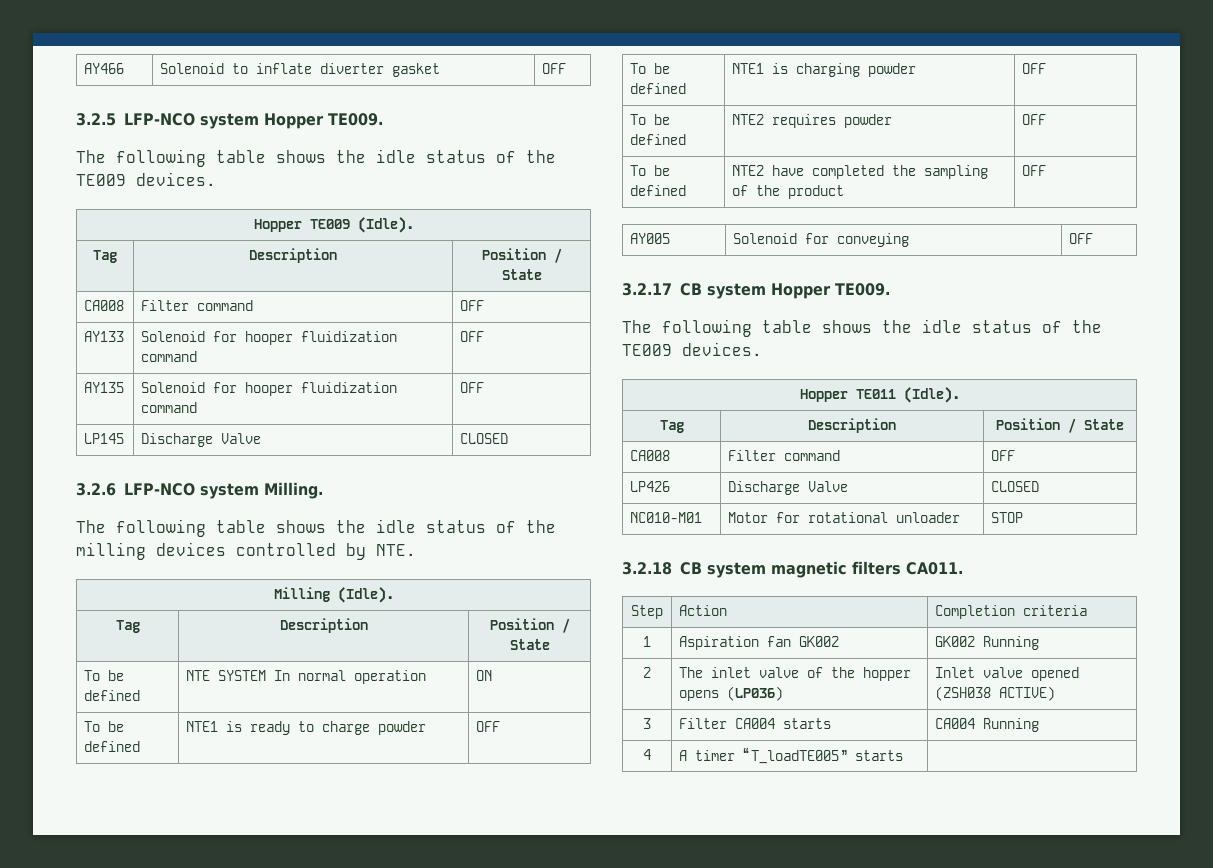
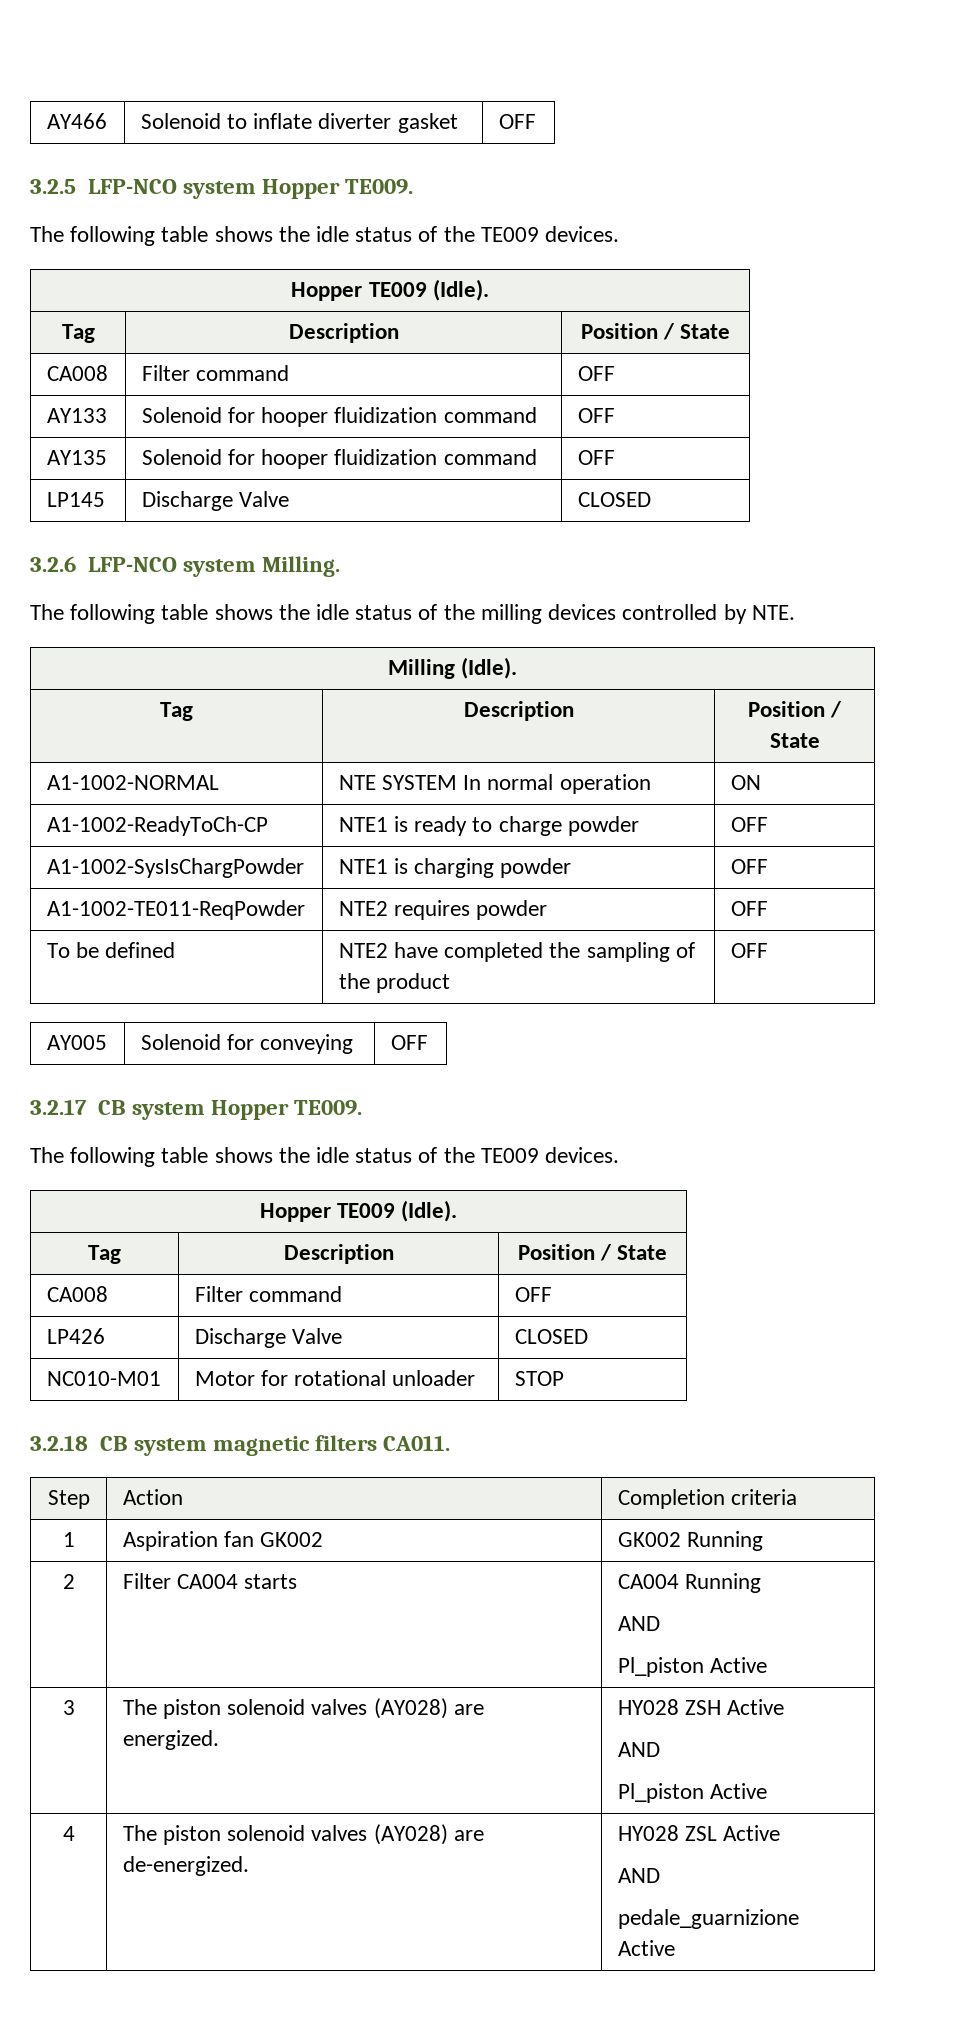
[84,670,125,681] [84,690,141,701] To be defined -> [46,775,219,790] A1-1002-NORMAL
[84,721,125,732] [84,741,141,752] To be defined -> [46,816,268,836] A1-1002-ReadyToCh-CP
[630,63,671,74] [630,83,687,94] To be defined -> [46,858,304,878] A1-1002-SysIsChargPowder
[630,114,671,125] [630,134,687,145] To be defined -> [46,900,305,920] A1-1002-TE011-ReqPowder
[855,389,896,399] TE011 -> [336,1203,395,1218] TE009
[679,667,912,681] [679,686,784,701] [935,667,1080,681] [935,686,1056,701] [643,718,651,729] | The inlet valve of the hopper opens (LP036) | Inlet valve opened (ZSH038 ACTIVE) // 3 -> (75, 1581) none
[643,749,651,760] [679,747,904,764] // 4 | A timer “T_loadTE005” starts | -> [617,1616,660,1631] [617,1657,767,1677] [62,1700,75,1715] [122,1698,484,1719] [122,1730,219,1750] [617,1699,785,1715] [617,1742,660,1757] [617,1783,767,1803] [62,1826,75,1841] [122,1824,484,1845] [122,1856,249,1876] [617,1825,781,1841] [617,1868,660,1883] [617,1909,799,1929] [617,1940,675,1956] // AND // Pl_piston Active // 3 | The piston solenoid valves (AY028) are energized. | HY028 ZSH Active // AND // Pl_piston Active // 4 | The piston solenoid valves (AY028) are de-energized. | HY028 ZSL Active // AND // pedale_guarnizione Active

